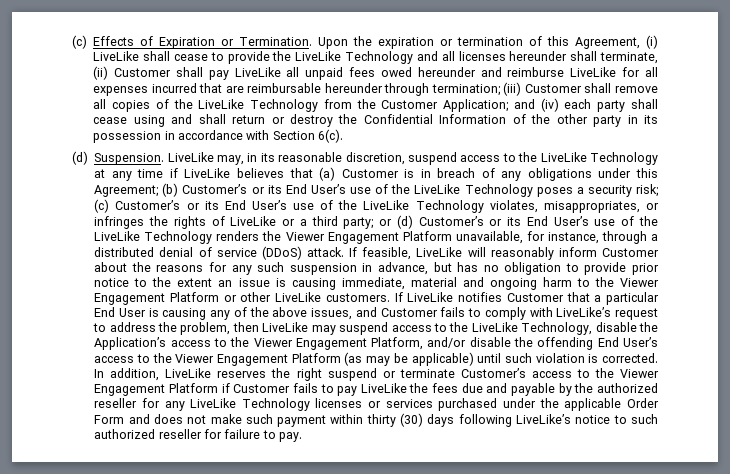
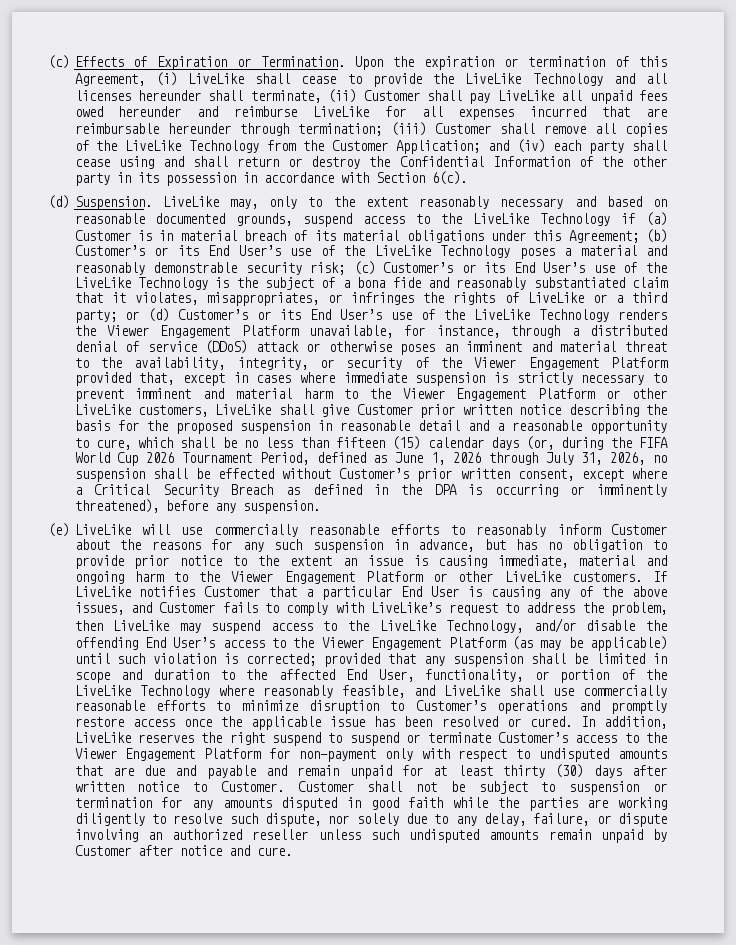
[247,152,405,165] in its reasonable discretion, -> [269,196,668,209] [74,213,293,226] only to the extent reasonably necessary and based on reasonable documented grounds,
[94,168,313,181] at any time if LiveLike believes that -> [621,213,636,224] if
(431, 173) none -> [180,230,237,241] material
[501,171,522,181] any -> [314,230,400,241] its material
(584, 190) none -> [580,245,667,256] [74,262,238,275] material and reasonably demonstrable
(484, 206) none -> [215,277,668,290] [74,292,126,303] is the subject of a bona fide and reasonably substantiated claim that it
[306,247,486,260] attack. If feasible, LiveLike will -> [255,341,667,355] [74,357,669,370] [74,372,667,386] [74,388,668,402] [74,404,667,418] [74,420,667,434] [74,436,668,450] [74,452,667,466] [74,468,667,482] [74,484,667,497] [74,499,320,514] [48,523,465,537] attack or otherwise poses an imminent and material threat to the availability, integrity, or security of the Viewer Engagement Platform provided that, except in cases where immediate suspension is strictly necessary to prevent imminent and material harm to the Viewer Engagement Platform or other LiveLike customers, LiveLike shall give Customer prior written notice describing the basis for the proposed suspension in reasonable detail and a reasonable opportunity to cure, which shall be no less than fifteen (15) calendar days (or, during the FIFA World Cup 2026 Tournament Period, defined as June 1, 2026 through July 31, 2026, no suspension shall be effected without Customer’s prior written consent, except where a Critical Security Breach as defined in the DPA is occurring or imminently threatened), before any suspension. // (e) LiveLike will use commercially reasonable efforts to
[595,322,658,332] [94,337,424,350] disable the Application’s access to the Viewer Engagement Platform, -> (524, 626) none
[601,353,658,363] corrected. -> [246,653,668,667] [74,669,667,683] [74,685,667,698] [74,700,668,714] [74,716,572,730] corrected; provided that any suspension shall be limited in scope and duration to the affected End User, functionality, or portion of the LiveLike Technology where reasonably feasible, and LiveLike shall use commercially reasonable efforts to minimize disruption to Customer’s operations and promptly restore access once the applicable issue has been resolved or cured.
(377, 374) none -> [328,732,399,746] to suspend
[221,383,658,396] [94,398,659,411] [94,413,658,427] [94,429,303,442] if Customer fails to pay LiveLike the fees due and payable by the authorized reseller for any LiveLike Technology licenses or services purchased under the applicable Order Form and does not make such payment within thirty (30) days following LiveLike’s notice to such authorized reseller for failure to pay. -> [269,748,668,762] [74,764,667,779] [74,781,667,795] [74,797,667,811] [74,813,667,827] [74,829,667,843] [74,845,292,856] for non-payment only with respect to undisputed amounts that are due and payable and remain unpaid for at least thirty (30) days after written notice to Customer. Customer shall not be subject to suspension or termination for any amounts disputed in good faith while the parties are working diligently to resolve such dispute, nor solely due to any delay, failure, or dispute involving an authorized reseller unless such undisputed amounts remain unpaid by Customer after notice and cure.

